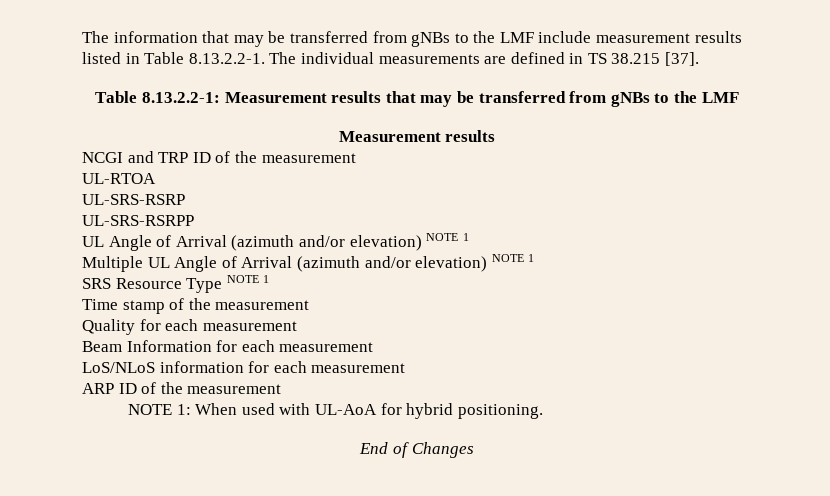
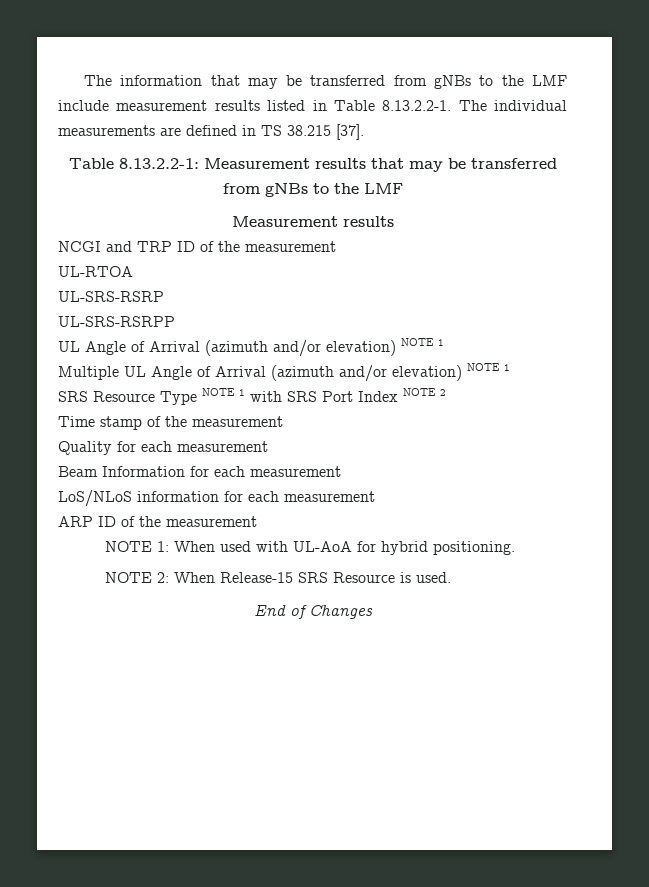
(270, 279) none -> [250,388,446,402] with SRS Port Index NOTE 2
(543, 411) none -> [104,572,451,583] // NOTE 2: When Release-15 SRS Resource is used.

